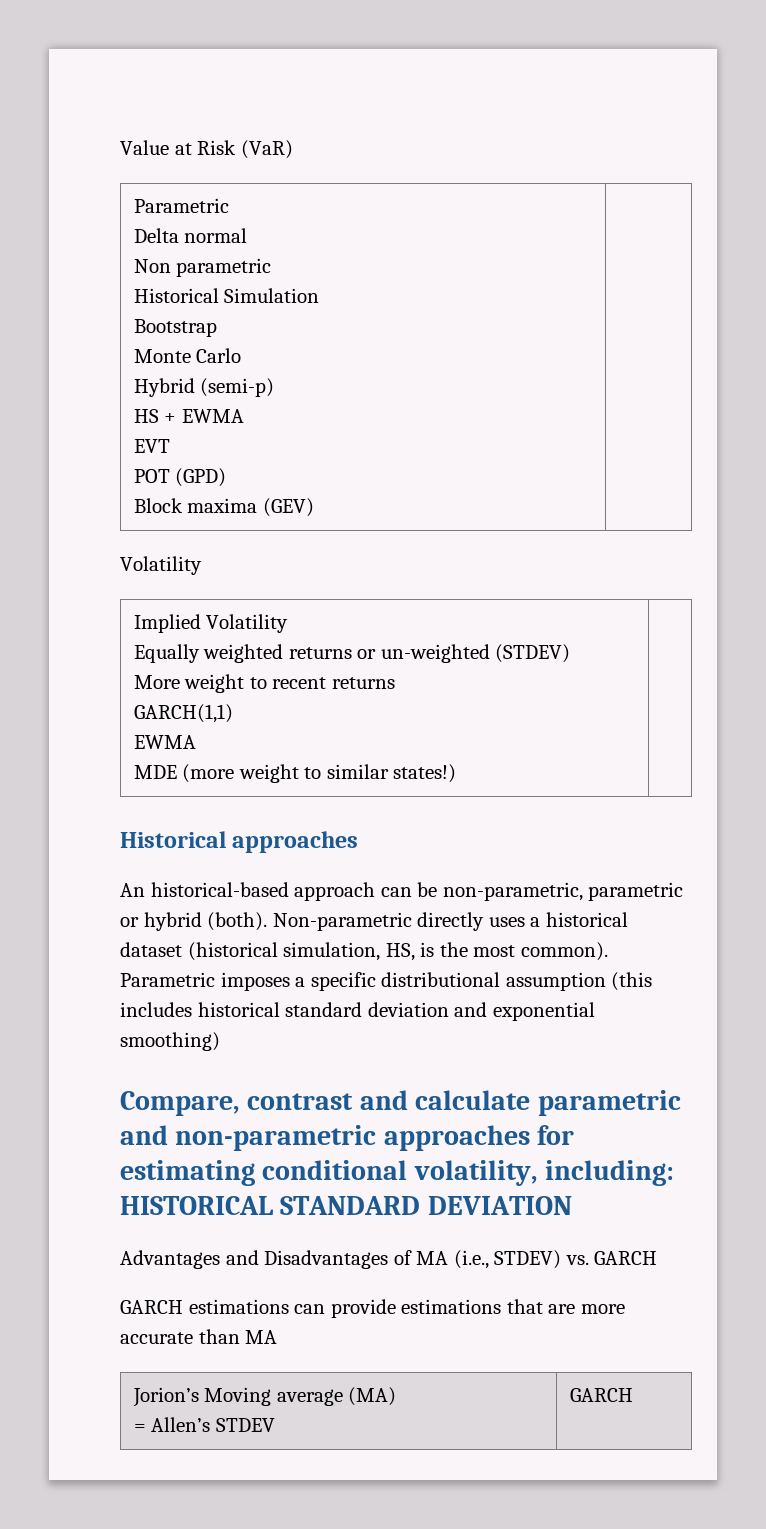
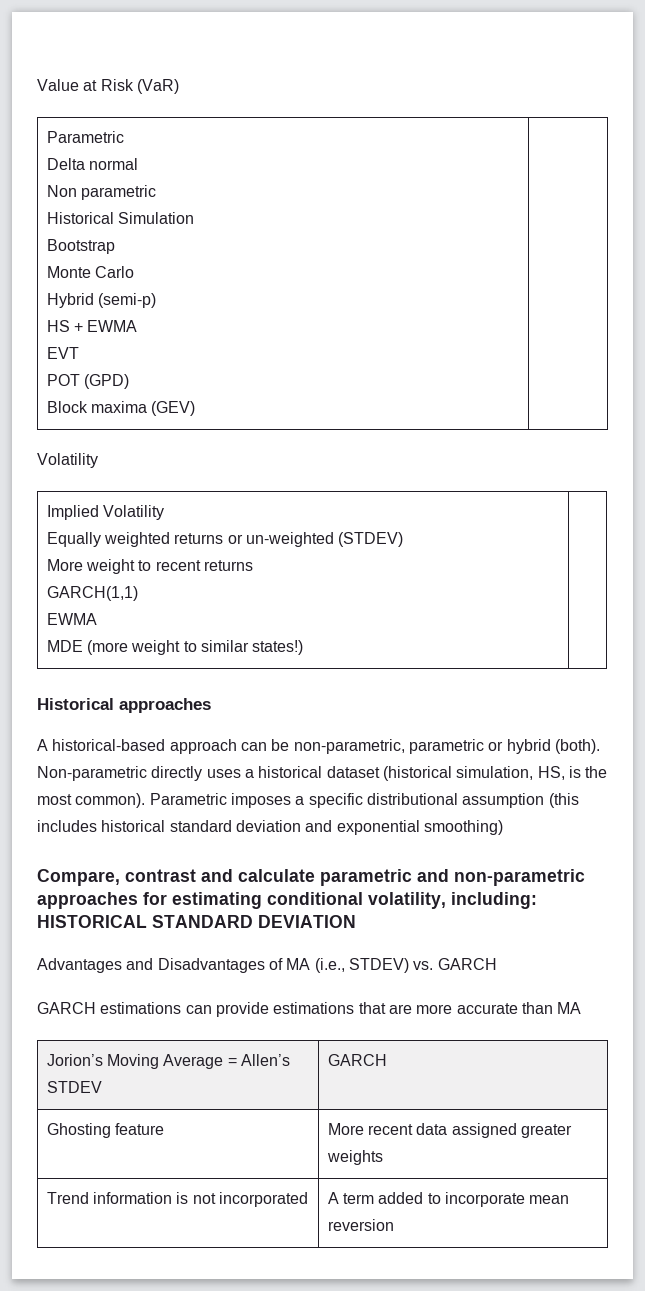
[120,883,145,897] An -> [37,739,48,751] A
[276,1387,397,1406] average (MA) // -> [163,1054,224,1069] Average
(633, 1395) none -> [46,1123,165,1138] [327,1123,573,1138] [326,1150,383,1165] [46,1192,309,1207] [327,1192,570,1207] [327,1219,394,1231] // Ghosting feature | More recent data assigned greater weights // Trend information is not incorporated | A term added to incorporate mean reversion

